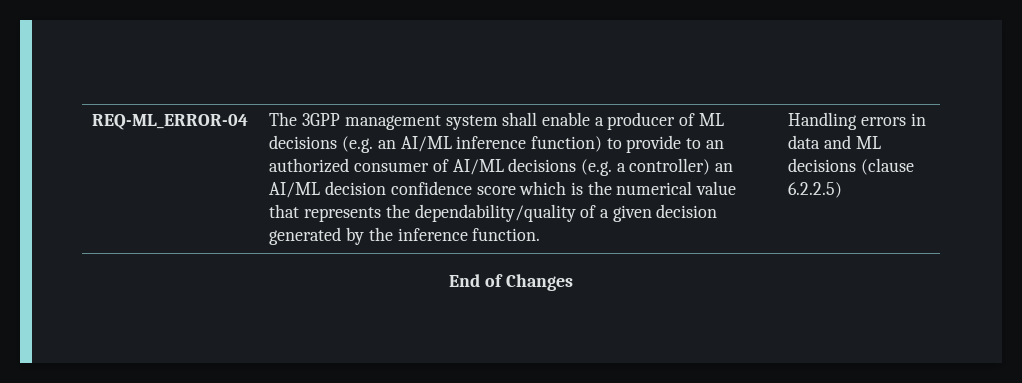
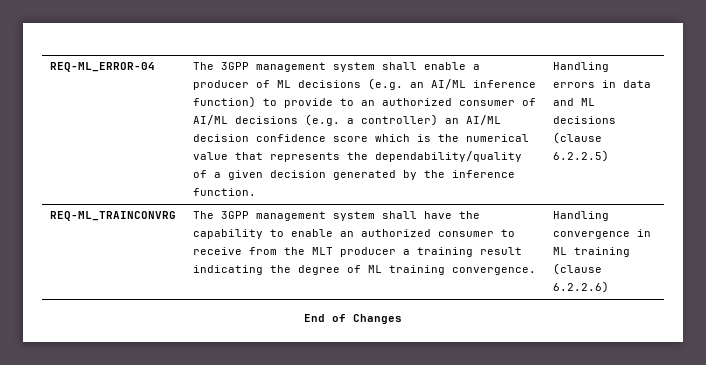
(843, 190) none -> [50,211,177,221] [193,211,481,221] [193,229,516,239] [193,247,523,257] [193,265,537,275] [553,211,610,221] [553,229,652,239] [553,247,631,257] [553,263,603,275] [553,281,610,293] // REQ-ML_TRAINCONVRG | The 3GPP management system shall have the capability to enable an authorized consumer to receive from the MLT producer a training result indicating the degree of ML training convergence. | Handling convergence in ML training (clause 6.2.2.6)

